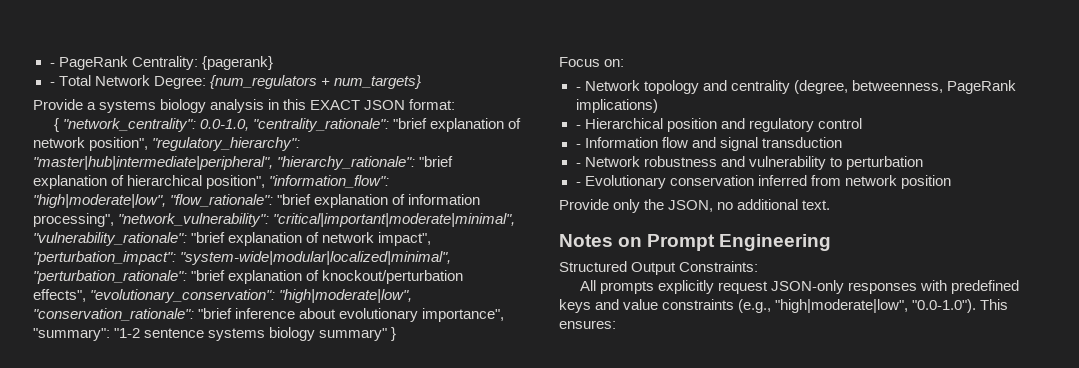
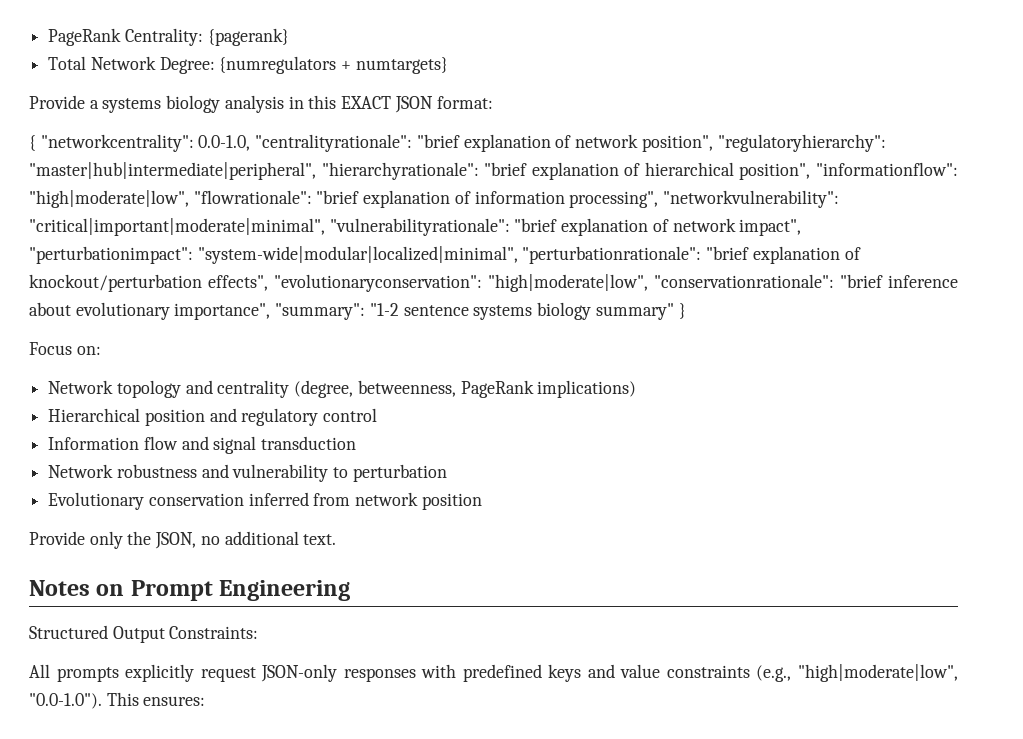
[49,63,55,67] - -> (48, 37) none
[49,82,55,86] - -> (289, 37) none
[209,75,421,89] {num_regulators + num_targets} -> [219,56,448,74] {numregulators + numtargets}
[62,118,389,132] "network_centrality": 0.0-1.0, "centrality_rationale": -> [40,134,413,152] "networkcentrality": 0.0-1.0, "centralityrationale":
[152,137,301,151] [33,156,416,170] "regulatory_hierarchy": "master|hub|intermediate|peripheral", "hierarchy_rationale": -> [717,134,886,152] [29,162,479,180] "regulatoryhierarchy": "master|hub|intermediate|peripheral", "hierarchyrationale":
[269,175,390,188] [33,194,274,208] "information_flow": "high|moderate|low", "flow_rationale": -> [815,162,958,176] [29,190,312,208] "informationflow": "high|moderate|low", "flowrationale":
[118,213,516,227] [33,232,187,246] "network_vulnerability": "critical|important|moderate|minimal", "vulnerability_rationale": -> [663,190,840,208] [29,218,510,236] "networkvulnerability": "critical|important|moderate|minimal", "vulnerabilityrationale":
[33,251,452,265] [33,270,187,284] "perturbation_impact": "system-wide|modular|localized|minimal", "perturbation_rationale": -> [29,246,702,264] "perturbationimpact": "system-wide|modular|localized|minimal", "perturbationrationale":
[90,289,413,303] [33,308,194,321] "evolutionary_conservation": "high|moderate|low", "conservation_rationale": -> [274,274,834,292] "evolutionaryconservation": "high|moderate|low", "conservationrationale":
[575,87,581,91] - -> (101, 350) none
[575,125,581,129] - -> (637, 389) none
[575,144,581,148] - -> (378, 415) none
[575,163,581,167] - -> (357, 443) none
[575,182,581,186] - -> (447, 473) none

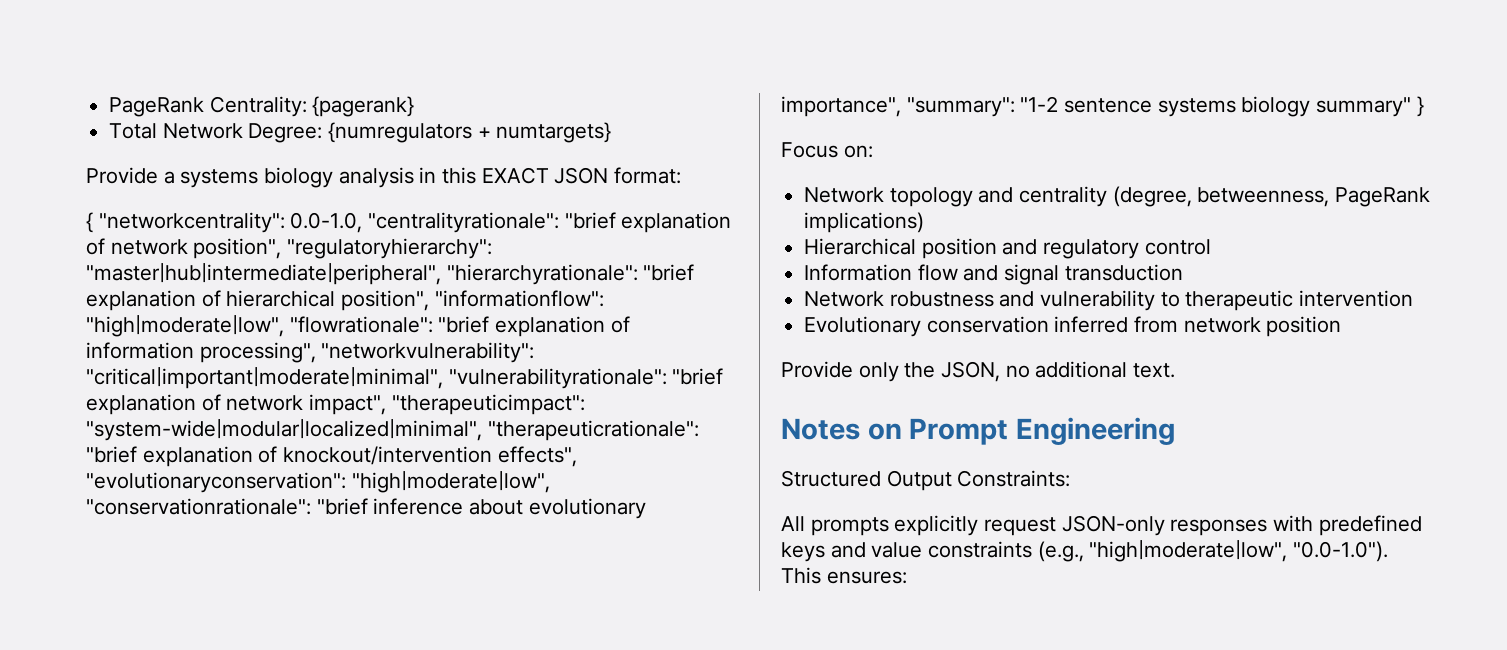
[29,246,861,264] [29,274,202,292] "perturbationimpact": "system-wide|modular|localized|minimal", "perturbationrationale": "brief explanation of knockout/perturbation -> [391,394,585,415] [86,419,699,441] [86,446,493,467] "therapeuticimpact": "system-wide|modular|localized|minimal", "therapeuticrationale": "brief explanation of knockout/intervention
[352,464,447,482] perturbation -> [1185,290,1414,311] therapeutic intervention

